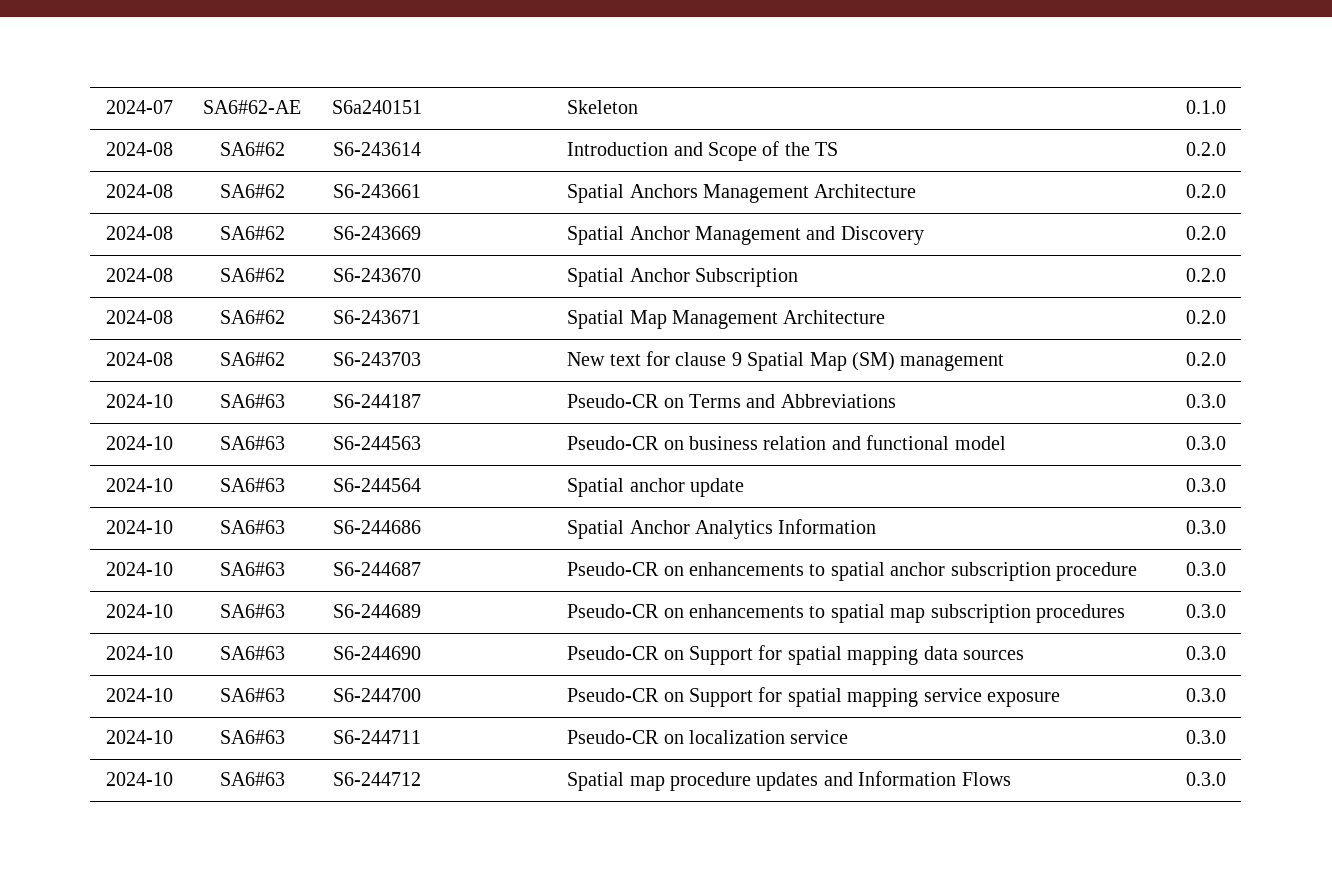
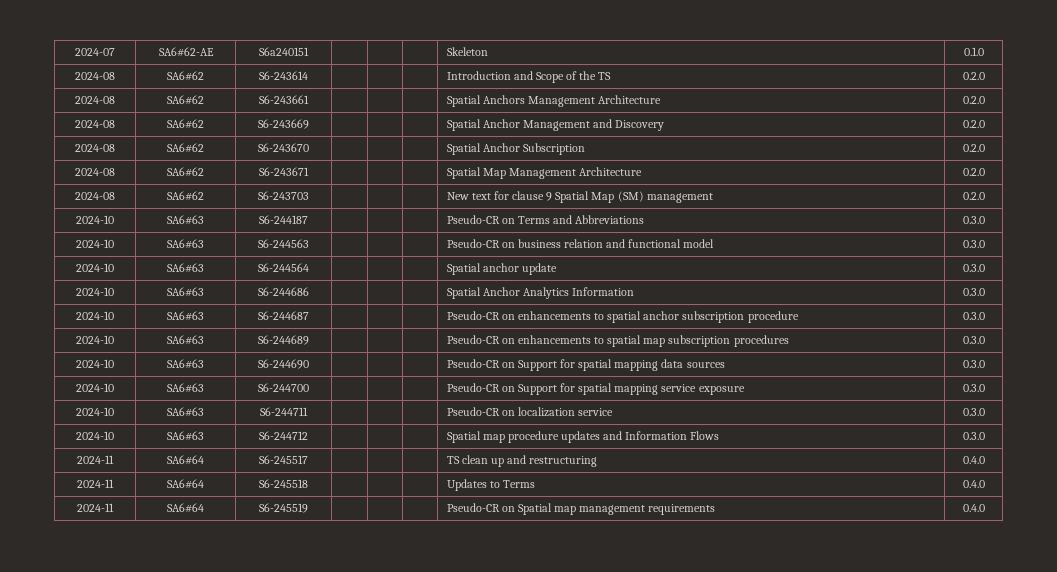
(1226, 779) none -> [77,455,114,464] [167,455,204,465] [259,455,308,464] [446,455,598,467] [962,456,985,464] [77,479,114,488] [167,479,204,489] [259,479,308,488] [446,479,536,491] [962,480,985,488] [77,503,114,512] [167,503,204,513] [259,503,308,513] [446,503,716,515] [962,504,985,512] // 2024-11 | SA6#64 | S6-245517 | | | | TS clean up and restructuring | 0.4.0 // 2024-11 | SA6#64 | S6-245518 | | | | Updates to Terms | 0.4.0 // 2024-11 | SA6#64 | S6-245519 | | | | Pseudo-CR on Spatial map management requirements | 0.4.0

